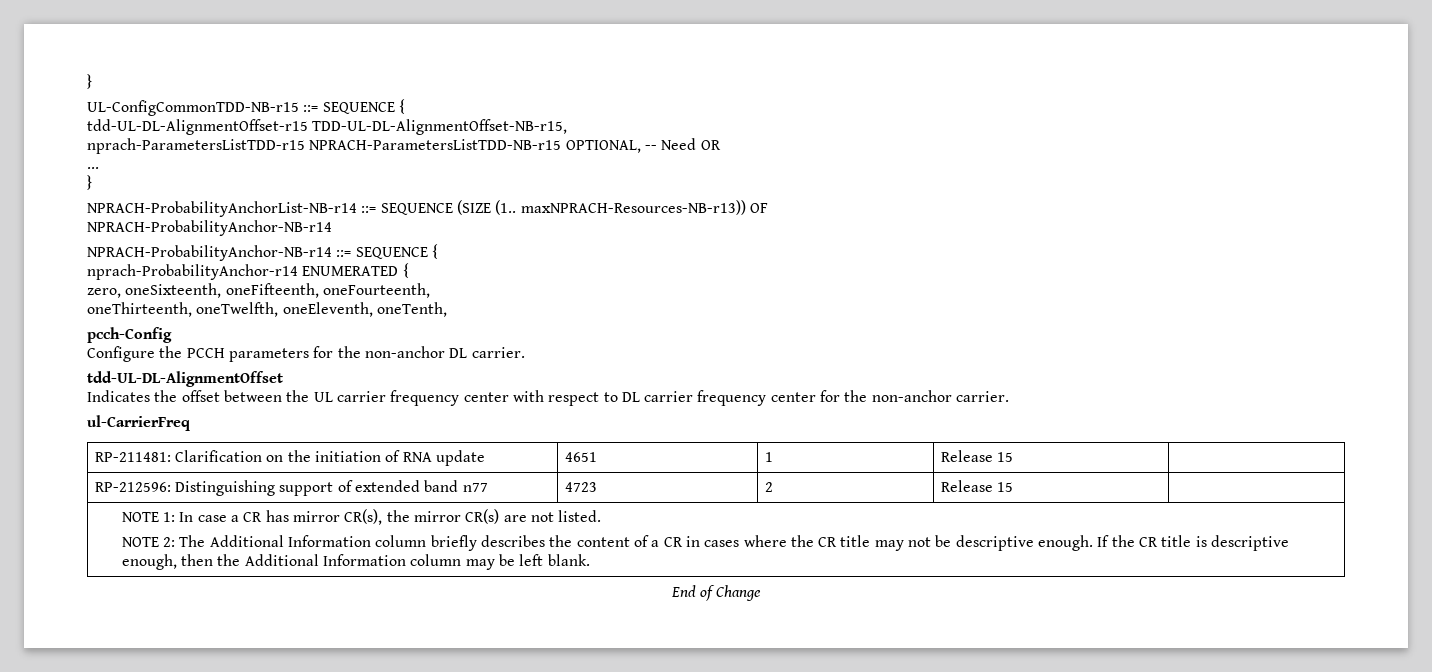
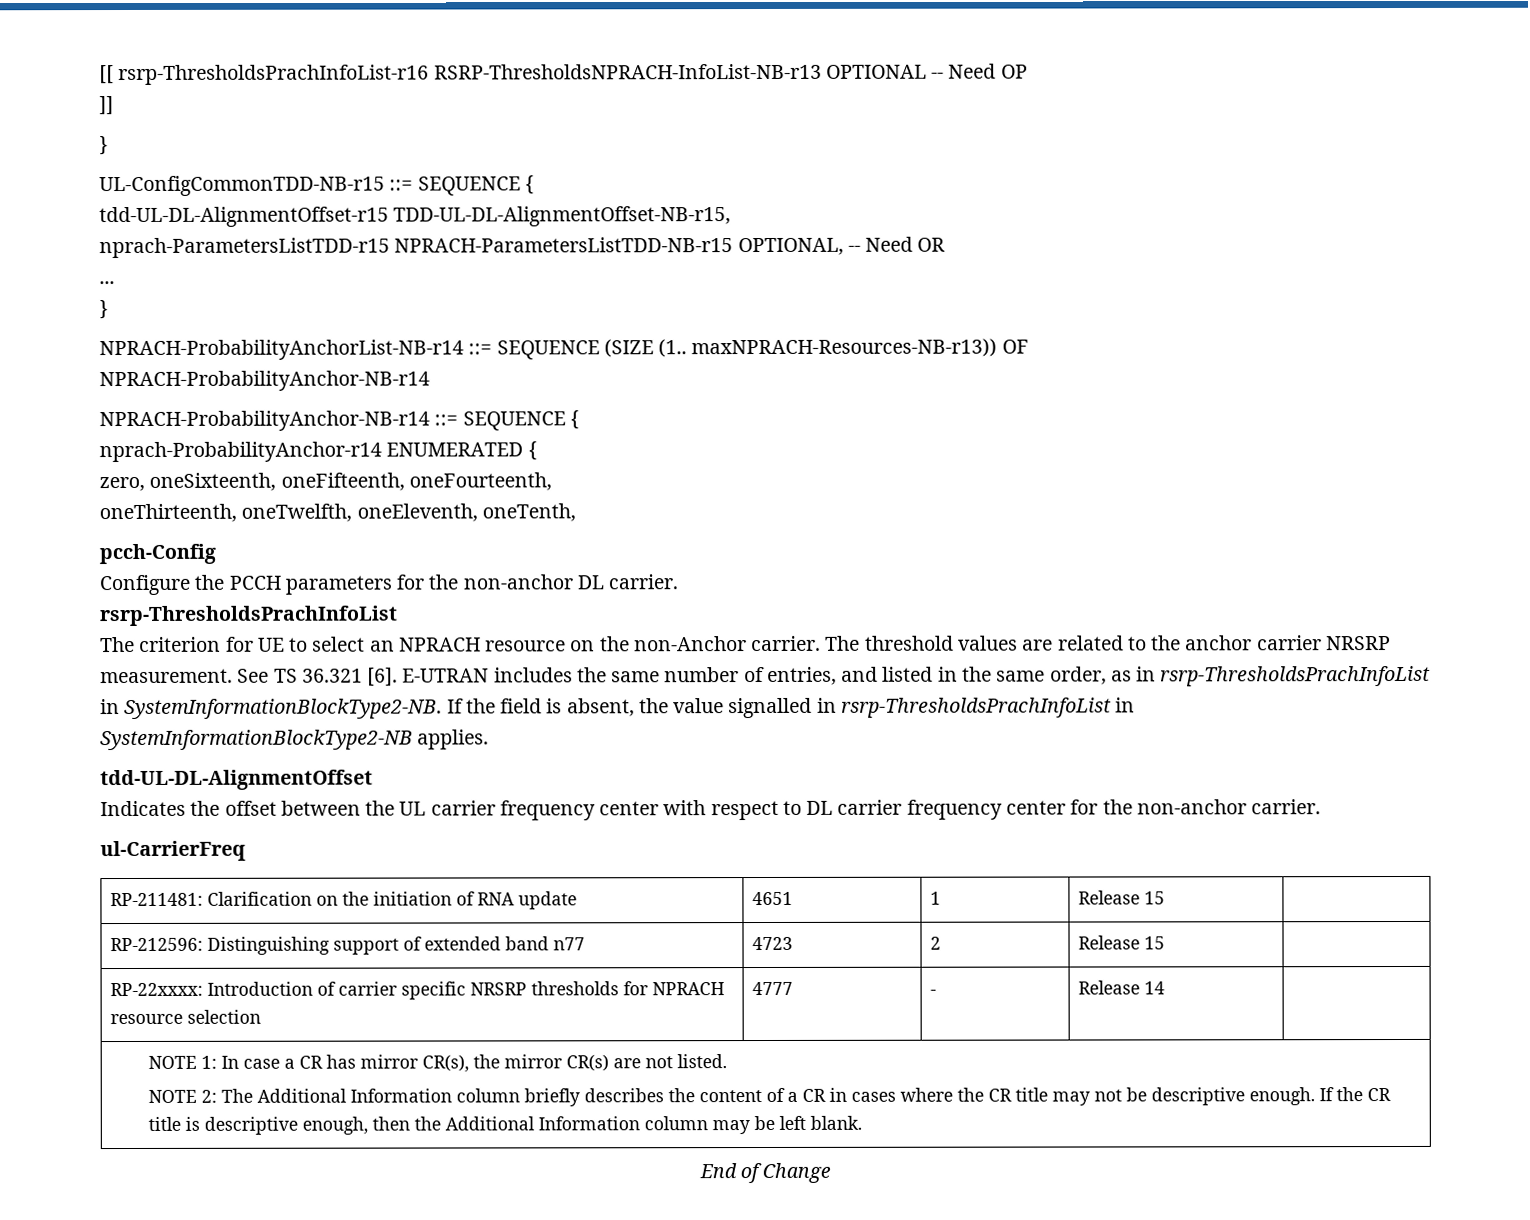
(87, 81) none -> [99,63,1028,86] [99,96,114,116] [[ rsrp-ThresholdsPrachInfoList-r16 RSRP-ThresholdsNPRACH-InfoList-NB-r13 OPTIONAL -- Need OP // ]] //
(525, 352) none -> [99,605,398,627] [100,635,1391,653] [100,665,1432,687] [100,697,1136,720] [100,729,490,751] // rsrp-ThresholdsPrachInfoList // The criterion for UE to select an NPRACH resource on the non-Anchor carrier. The threshold values are related to the anchor carrier NRSRP measurement. See TS 36.321 [6]. E-UTRAN includes the same number of entries, and listed in the same order, as in rsrp-ThresholdsPrachInfoList in SystemInformationBlockType2-NB. If the field is absent, the value signalled in rsrp-ThresholdsPrachInfoList in SystemInformationBlockType2-NB applies.
(1014, 487) none -> [110,981,726,1000] [110,1009,262,1025] [752,981,794,996] [930,989,937,995] [1078,980,1166,995] // RP-22xxxx: Introduction of carrier specific NRSRP thresholds for NPRACH resource selection | 4777 | - | Release 14 |

